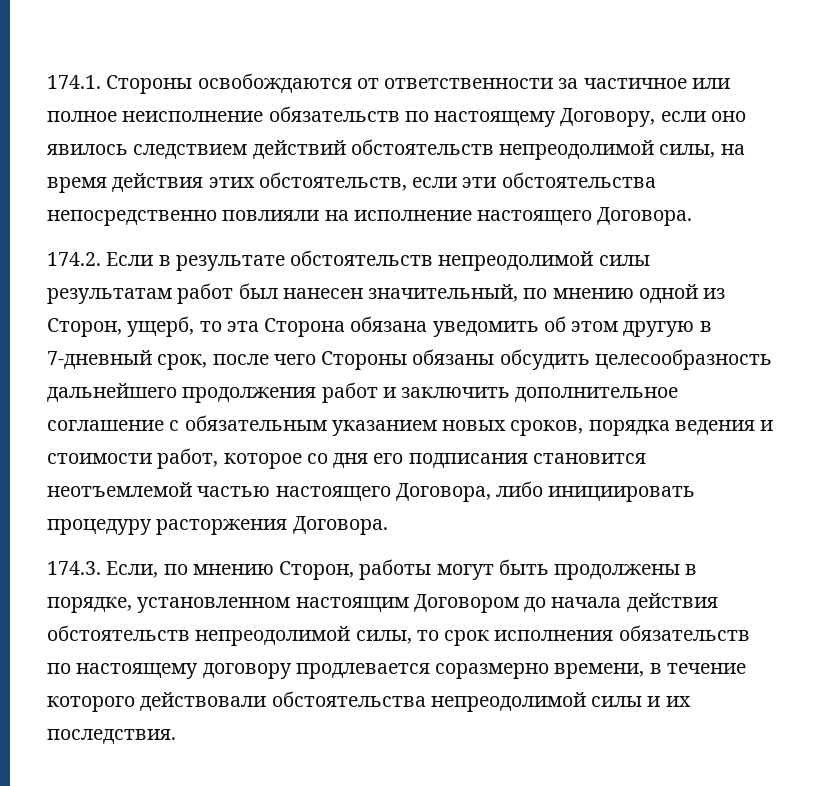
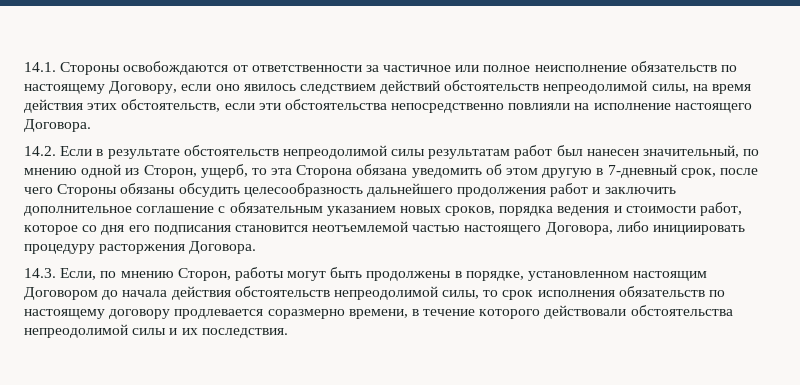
[47,75,101,89] 174.1. -> [24,62,56,72] 14.1.
[47,252,101,266] 174.2. -> [24,146,56,156] 14.2.
[47,561,101,575] 174.3. -> [24,268,56,278] 14.3.

